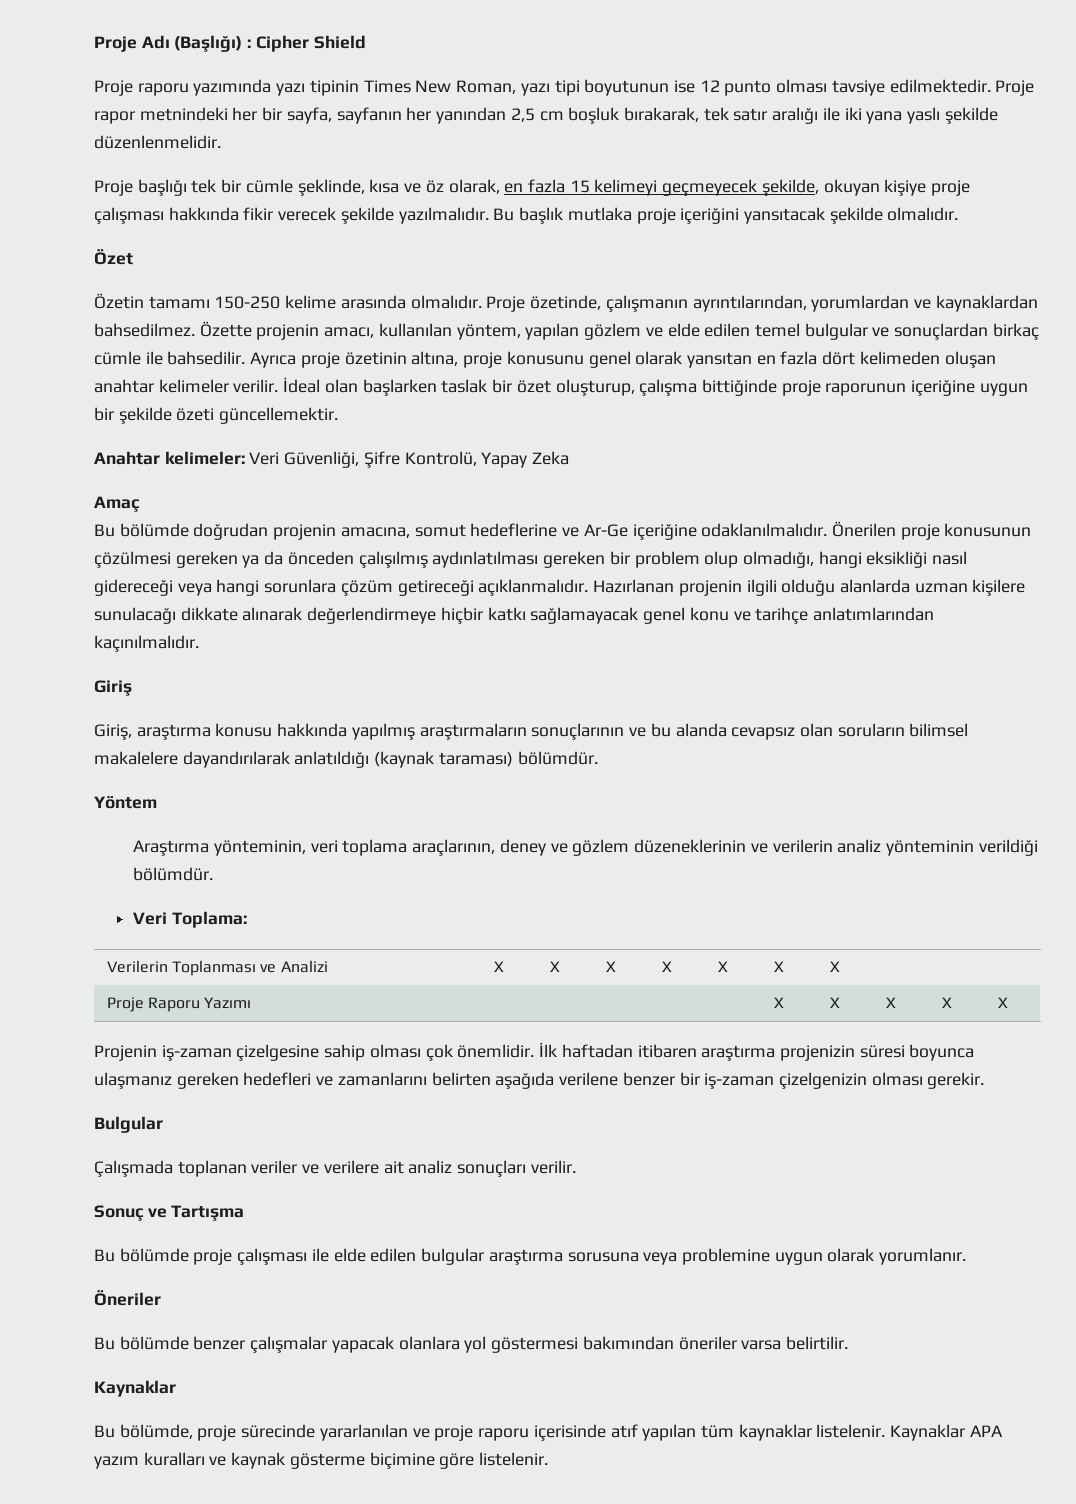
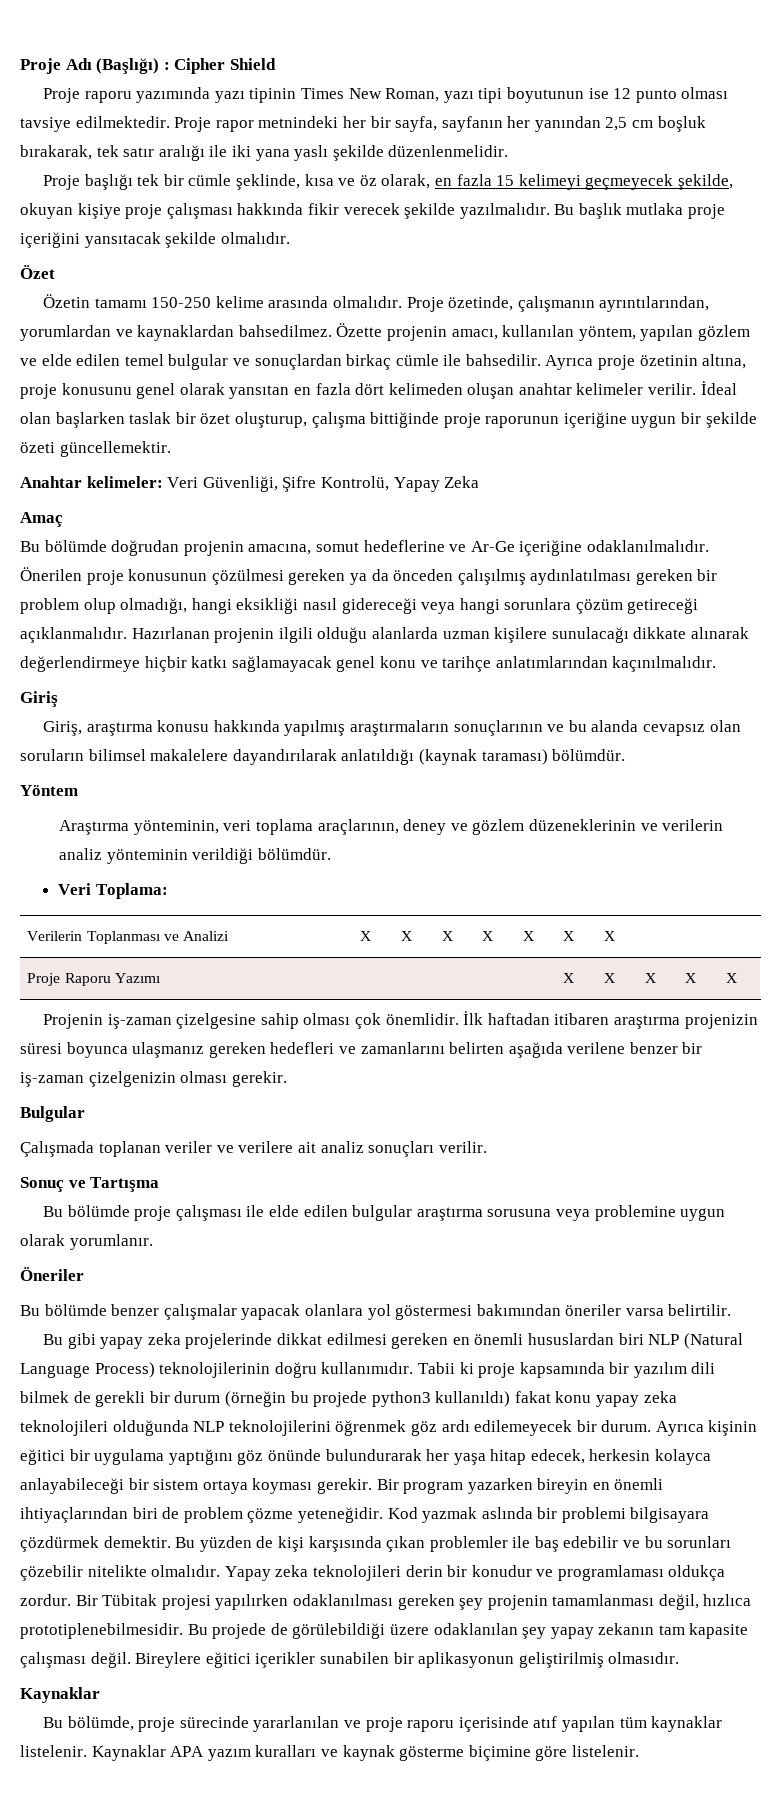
(848, 1343) none -> [43,1333,743,1349] [20,1362,716,1378] [20,1391,677,1407] [20,1420,758,1436] [20,1449,712,1465] [20,1478,664,1494] [20,1507,710,1523] [20,1536,732,1552] [20,1565,726,1581] [20,1594,752,1610] [20,1623,749,1639] [20,1652,680,1668] // Bu gibi yapay zeka projelerinde dikkat edilmesi gereken en önemli hususlardan biri NLP (Natural Language Process) teknolojilerinin doğru kullanımıdır. Tabii ki proje kapsamında bir yazılım dili bilmek de gerekli bir durum (örneğin bu projede python3 kullanıldı) fakat konu yapay zeka teknolojileri olduğunda NLP teknolojilerini öğrenmek göz ardı edilemeyecek bir durum. Ayrıca kişinin eğitici bir uygulama yaptığını göz önünde bulundurarak her yaşa hitap edecek, herkesin kolayca anlayabileceği bir sistem ortaya koyması gerekir. Bir program yazarken bireyin en önemli ihtiyaçlarından biri de problem çözme yeteneğidir. Kod yazmak aslında bir problemi bilgisayara çözdürmek demektir. Bu yüzden de kişi karşısında çıkan problemler ile baş edebilir ve bu sorunları çözebilir nitelikte olmalıdır. Yapay zeka teknolojileri derin bir konudur ve programlaması oldukça zordur. Bir Tübitak projesi yapılırken odaklanılması gereken şey projenin tamamlanması değil, hızlıca prototiplenebilmesidir. Bu projede de görülebildiği üzere odaklanılan şey yapay zekanın tam kapasite çalışması değil. Bireylere eğitici içerikler sunabilen bir aplikasyonun geliştirilmiş olmasıdır.

